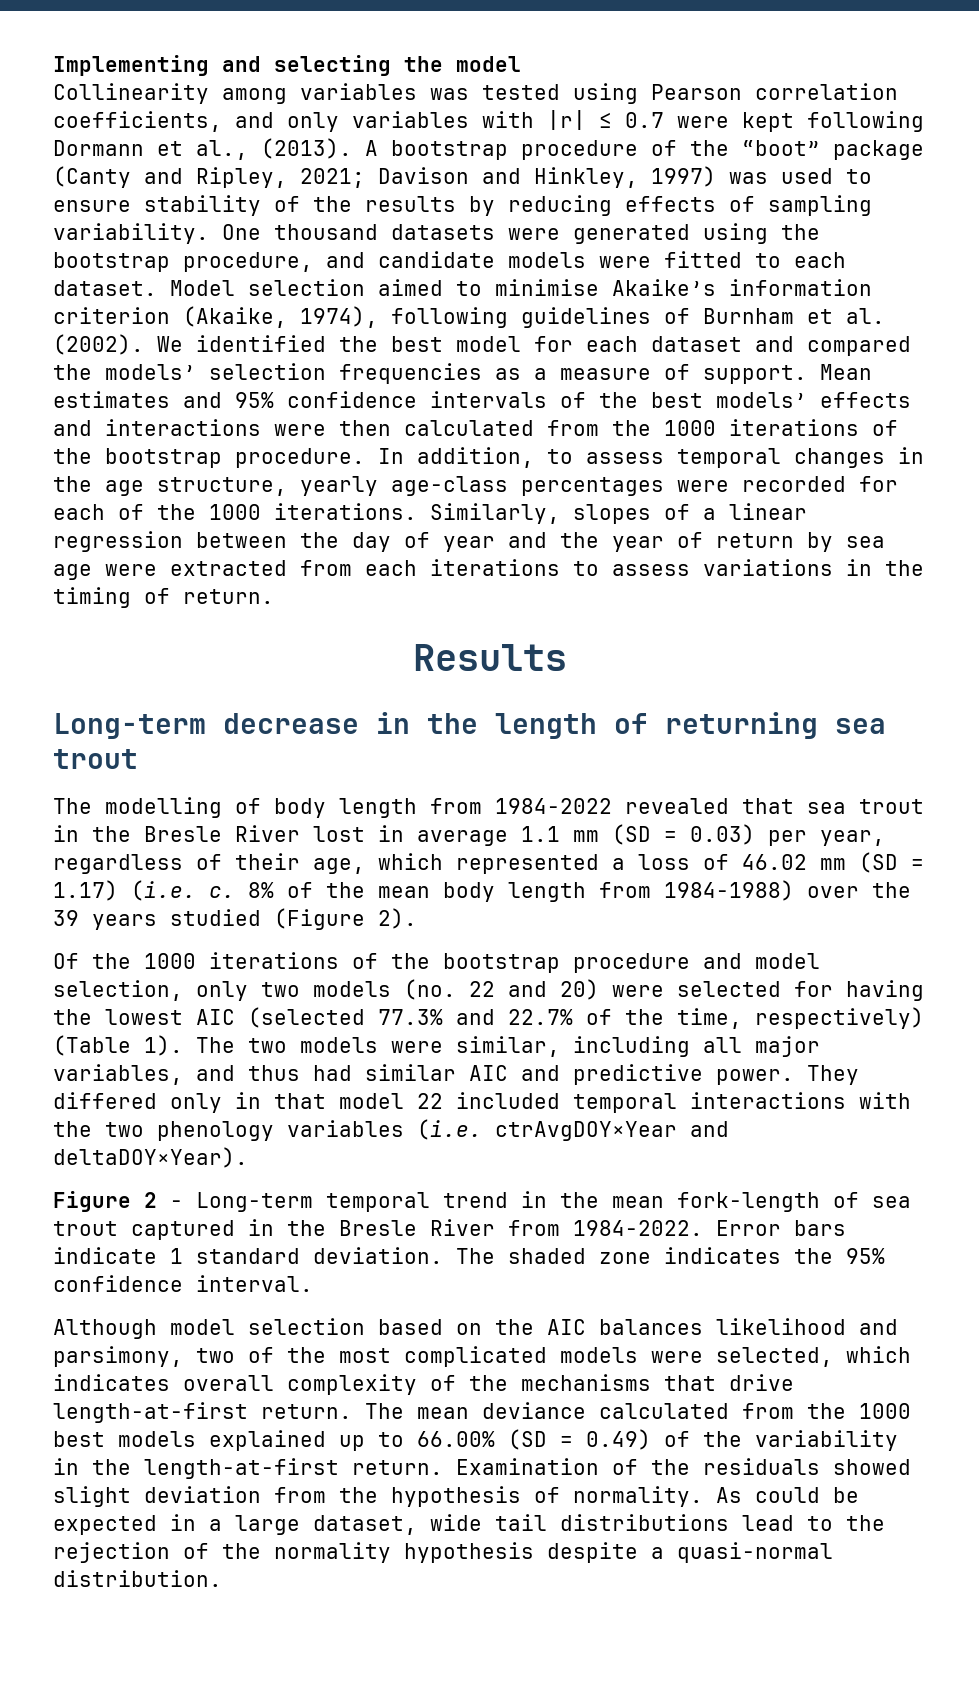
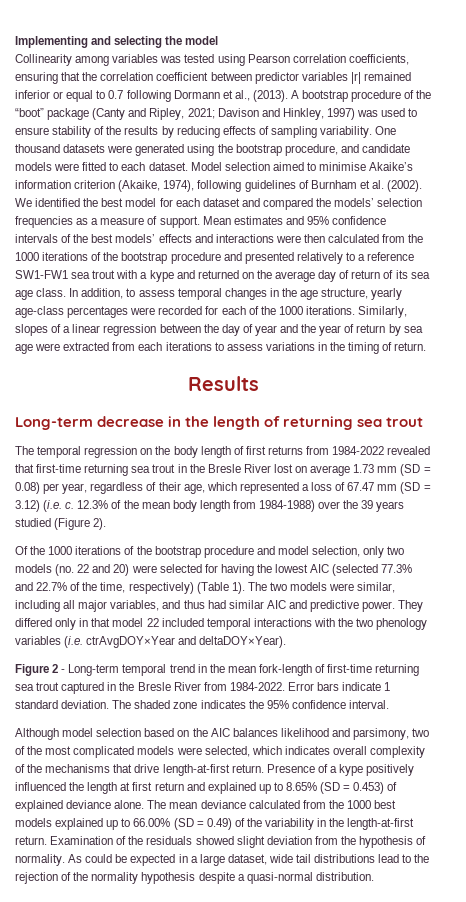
[235,110,794,132] and only variables with |r| ≤ 0.7 were kept -> [15,72,411,84] [15,90,124,102] ensuring that the correlation coefficient between predictor variables |r| remained inferior or equal to 0.7
[235,448,365,468] procedure. -> [170,252,415,264] [15,270,430,282] [15,288,67,300] procedure and presented relatively to a reference SW1-FW1 sea trout with a kype and returned on the average day of return of its sea age class.
[105,797,417,818] modelling of body length -> [37,446,303,458] temporal regression on the body length of first returns
(794, 806) none -> [36,464,129,476] first-time returning
[378,824,755,846] in average 1.1 mm (SD = 0.03) -> [295,464,431,476] [15,482,40,494] on average 1.73 mm (SD = 0.08)
[742,852,924,873] [53,880,118,901] 46.02 mm (SD = 1.17) -> [347,482,431,494] [15,500,40,512] 67.47 mm (SD = 3.12)
[248,882,274,898] 8% -> [77,500,109,509] 12.3%
(859, 1200) none -> [327,664,420,676] first-time returning
(352, 1411) none -> [266,764,415,776] [15,782,398,794] [15,800,145,812] Presence of a kype positively influenced the length at first return and explained up to 8.65% (SD = 0.453) of explained deviance alone.

